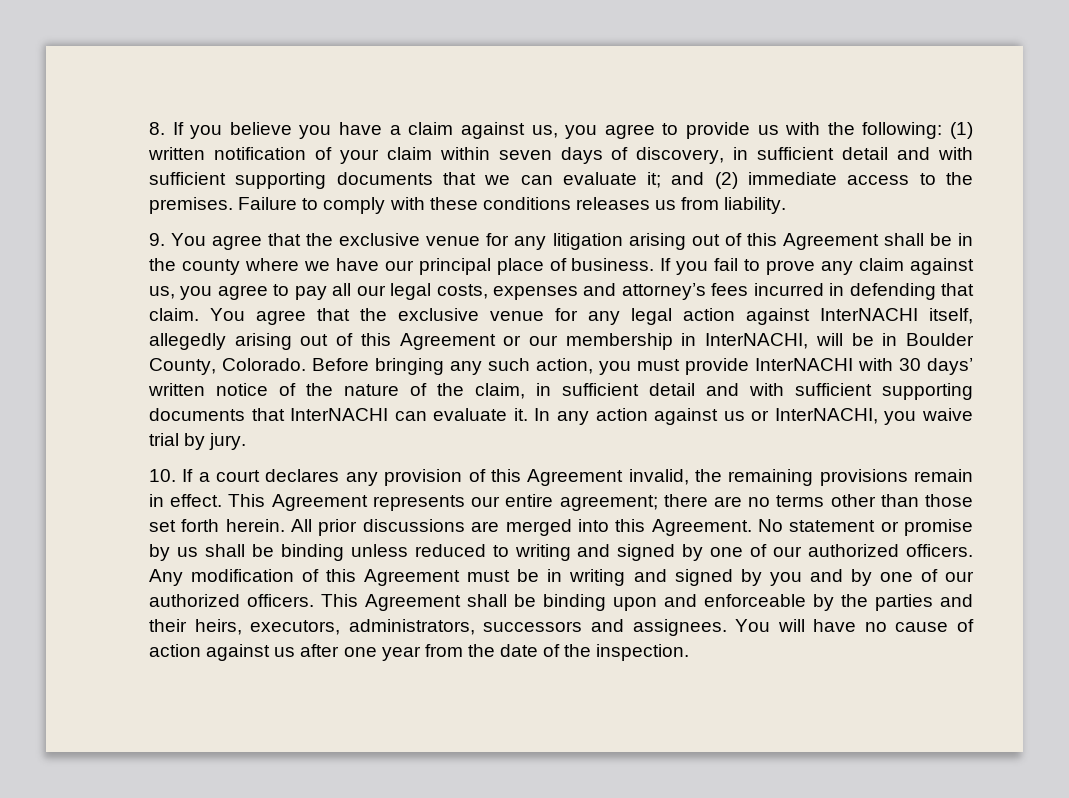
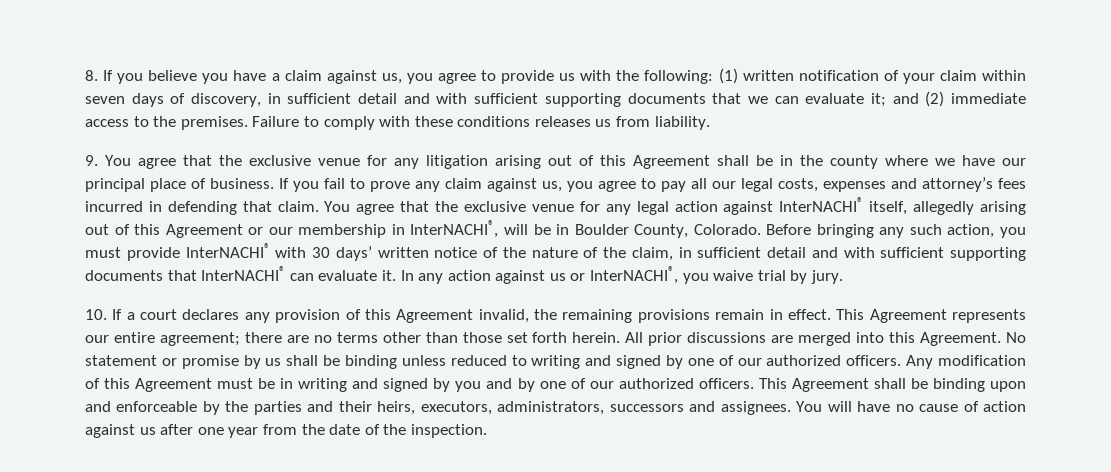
[820,308,918,321] InterNACHI -> [779,197,864,212] InterNACHI®
[705,333,809,349] InterNACHI, -> [410,220,499,238] InterNACHI®,
[755,358,853,371] InterNACHI -> [185,243,270,258] InterNACHI®
[290,408,389,421] InterNACHI -> [201,266,286,281] InterNACHI®
[774,408,878,424] InterNACHI, -> [590,266,679,284] InterNACHI®,

